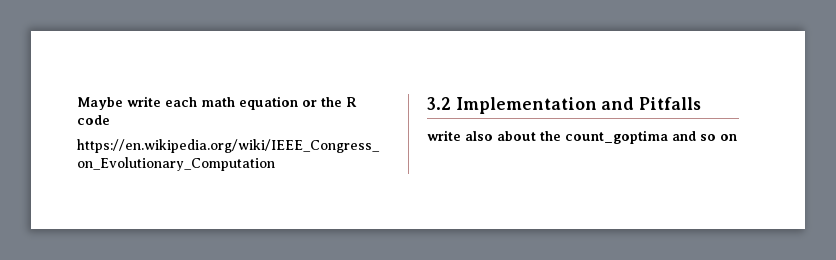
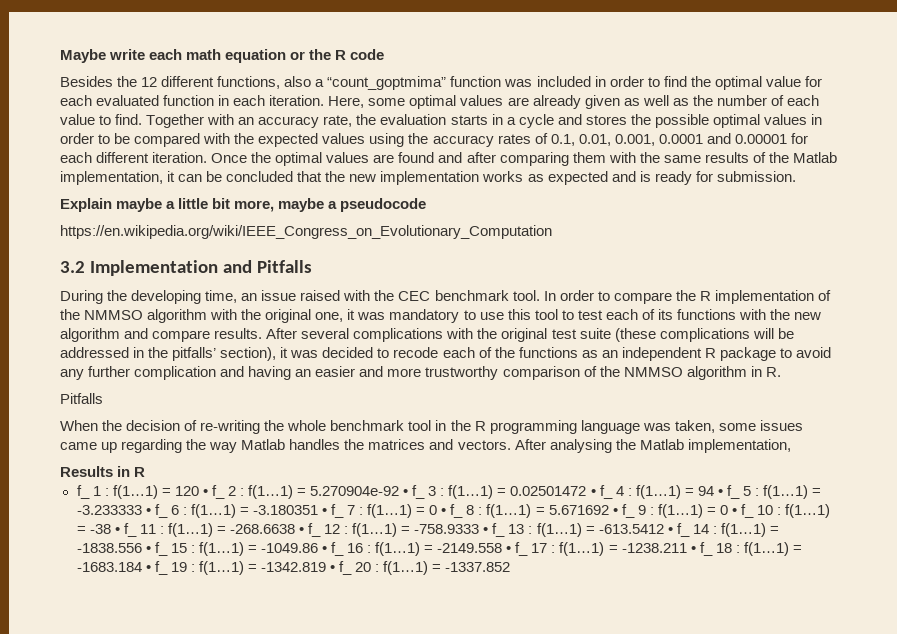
(110, 120) none -> [60,76,822,90] [60,95,819,109] [60,114,822,128] [60,133,808,147] [60,152,837,166] [60,171,796,185] [60,198,427,212] // Besides the 12 different functions, also a “count_goptmima” function was included in order to find the optimal value for each evaluated function in each iteration. Here, some optimal values are already given as well as the number of each value to find. Together with an accuracy rate, the evaluation starts in a cycle and stores the possible optimal values in order to be compared with the expected values using the accuracy rates of 0.1, 0.01, 0.001, 0.0001 and 0.00001 for each different iteration. Once the optimal values are found and after comparing them with the same results of the Matlab implementation, it can be concluded that the new implementation works as expected and is ready for submission. // Explain maybe a little bit more, maybe a pseudocode
[427,130,737,144] write also about the count_goptima and so on -> [60,290,831,304] [60,309,822,323] [60,328,794,342] [60,347,831,361] [60,366,781,380] [60,393,103,404] [60,420,803,434] [60,439,791,453] [60,466,146,477] [76,485,822,499] [76,504,831,518] [76,523,779,537] [76,542,802,556] [76,561,511,575] During the developing time, an issue raised with the CEC benchmark tool. In order to compare the R implementation of the NMMSO algorithm with the original one, it was mandatory to use this tool to test each of its functions with the new algorithm and compare results. After several complications with the original test suite (these complications will be addressed in the pitfalls’ section), it was decided to recode each of the functions as an independent R package to avoid any further complication and having an easier and more trustworthy comparison of the NMMSO algorithm in R. // Pitfalls // When the decision of re-writing the whole benchmark tool in the R programming language was taken, some issues came up regarding the way Matlab handles the matrices and vectors. After analysing the Matlab implementation, // Results in R // f_ 1 : f(1…1) = 120 • f_ 2 : f(1…1) = 5.270904e-92 • f_ 3 : f(1…1) = 0.02501472 • f_ 4 : f(1…1) = 94 • f_ 5 : f(1…1) = -3.233333 • f_ 6 : f(1…1) = -3.180351 • f_ 7 : f(1…1) = 0 • f_ 8 : f(1…1) = 5.671692 • f_ 9 : f(1…1) = 0 • f_ 10 : f(1…1) = -38 • f_ 11 : f(1…1) = -268.6638 • f_ 12 : f(1…1) = -758.9333 • f_ 13 : f(1…1) = -613.5412 • f_ 14 : f(1…1) = -1838.556 • f_ 15 : f(1…1) = -1049.86 • f_ 16 : f(1…1) = -2149.558 • f_ 17 : f(1…1) = -1238.211 • f_ 18 : f(1…1) = -1683.184 • f_ 19 : f(1…1) = -1342.819 • f_ 20 : f(1…1) = -1337.852

